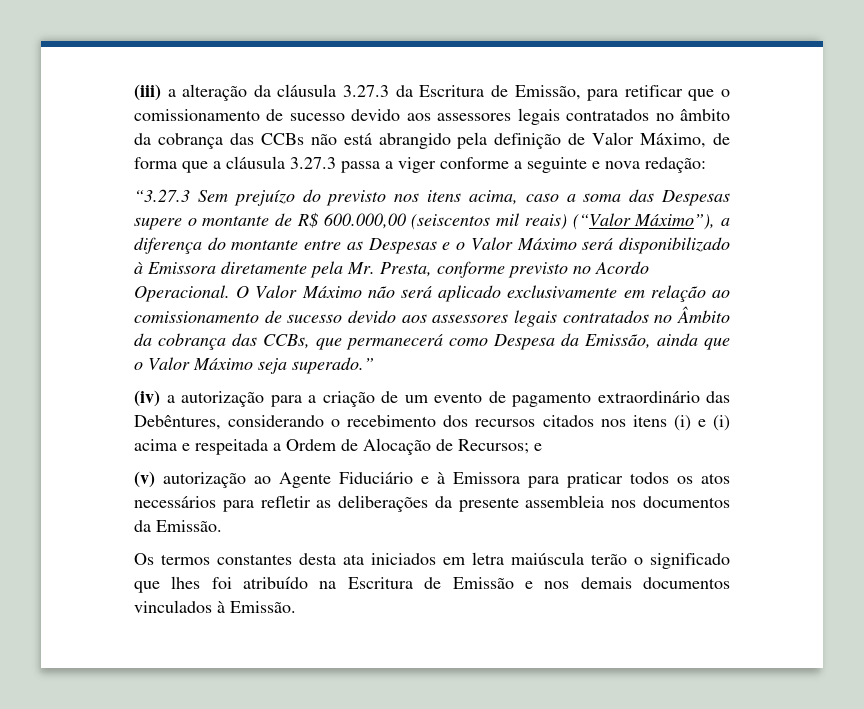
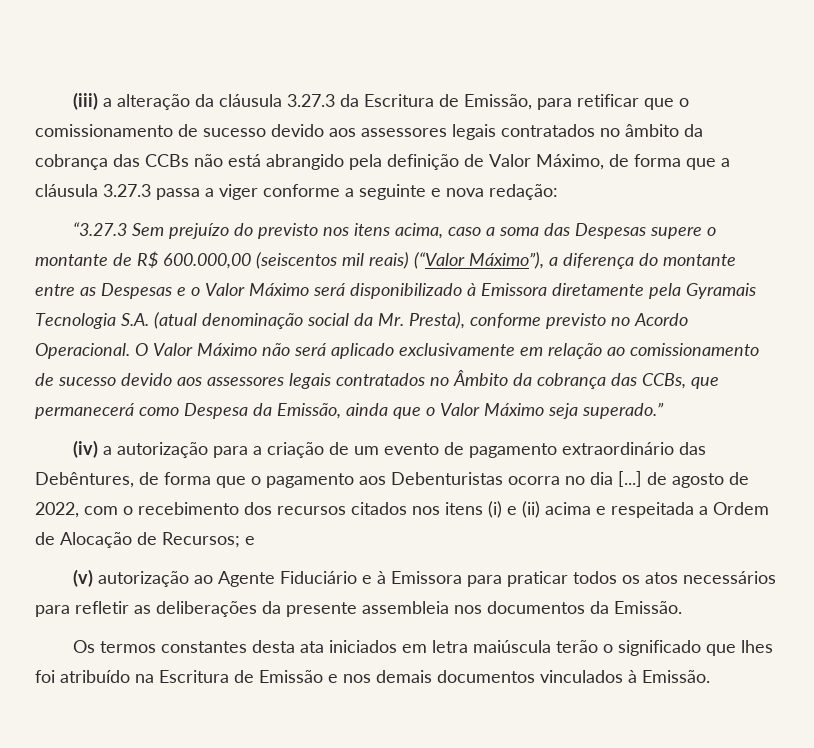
[347,262,432,277] Mr. Presta, -> [686,283,756,299] [35,312,465,329] Gyramais Tecnologia S.A. (atual denominação social da Mr. Presta),
[228,415,325,427] considerando -> [139,471,749,488] [35,502,118,518] de forma que o pagamento aos Debenturistas ocorra no dia [...] de agosto de 2022, com
[712,415,730,431] (i) -> [522,501,540,518] (ii)

